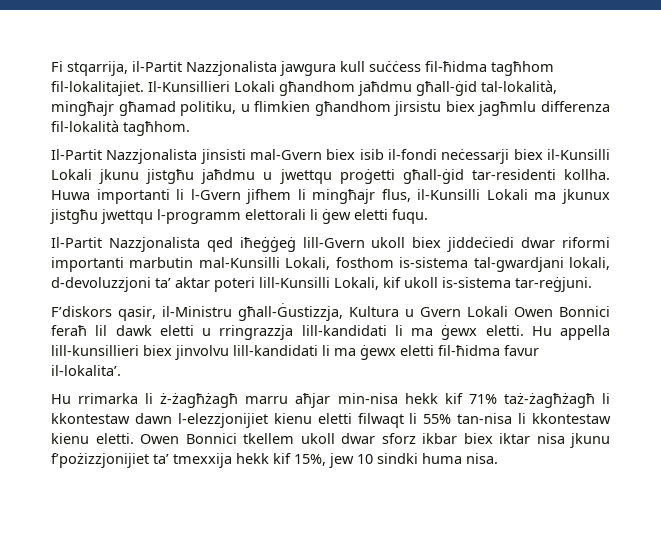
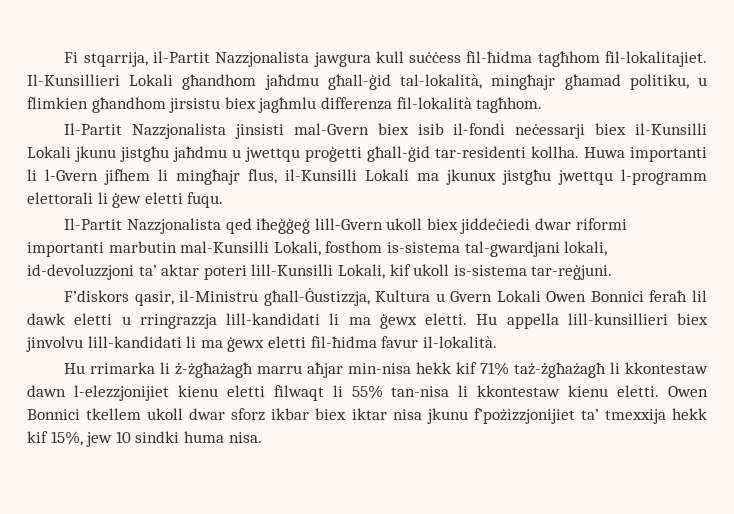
[51,277,151,292] d-devoluzzjoni -> [27,264,134,280] id-devoluzzjoni
[51,365,121,376] il-lokalita’. -> [422,336,497,348] il-lokalità.
[160,393,239,408] ż-żagħżagħ -> [175,362,254,378] ż-żgħażagħ
[503,393,595,408] taż-żagħżagħ -> [514,362,607,378] taż-żgħażagħ

